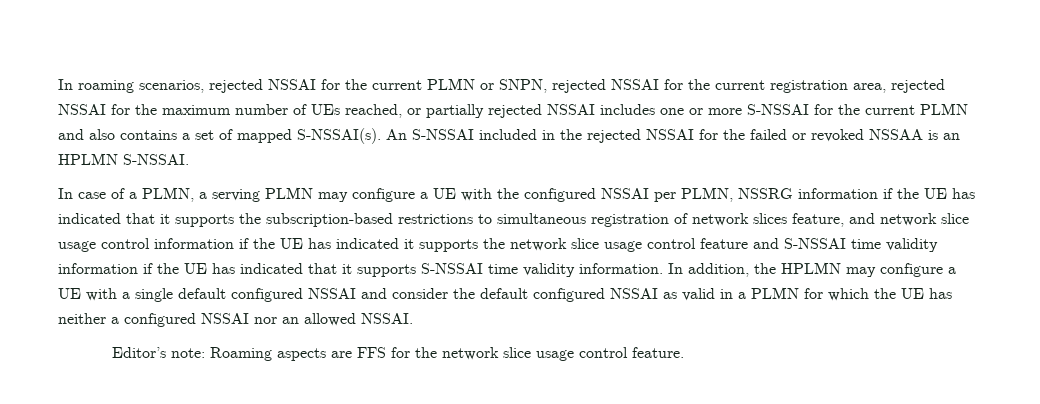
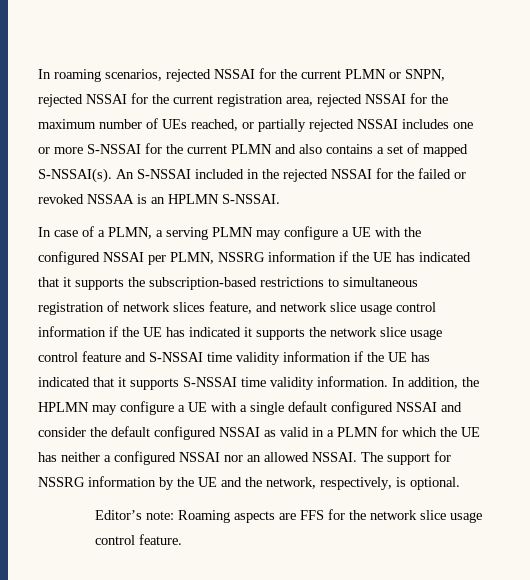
(413, 318) none -> [361,451,451,465] [38,476,460,490] The support for NSSRG information by the UE and the network, respectively, is optional.

